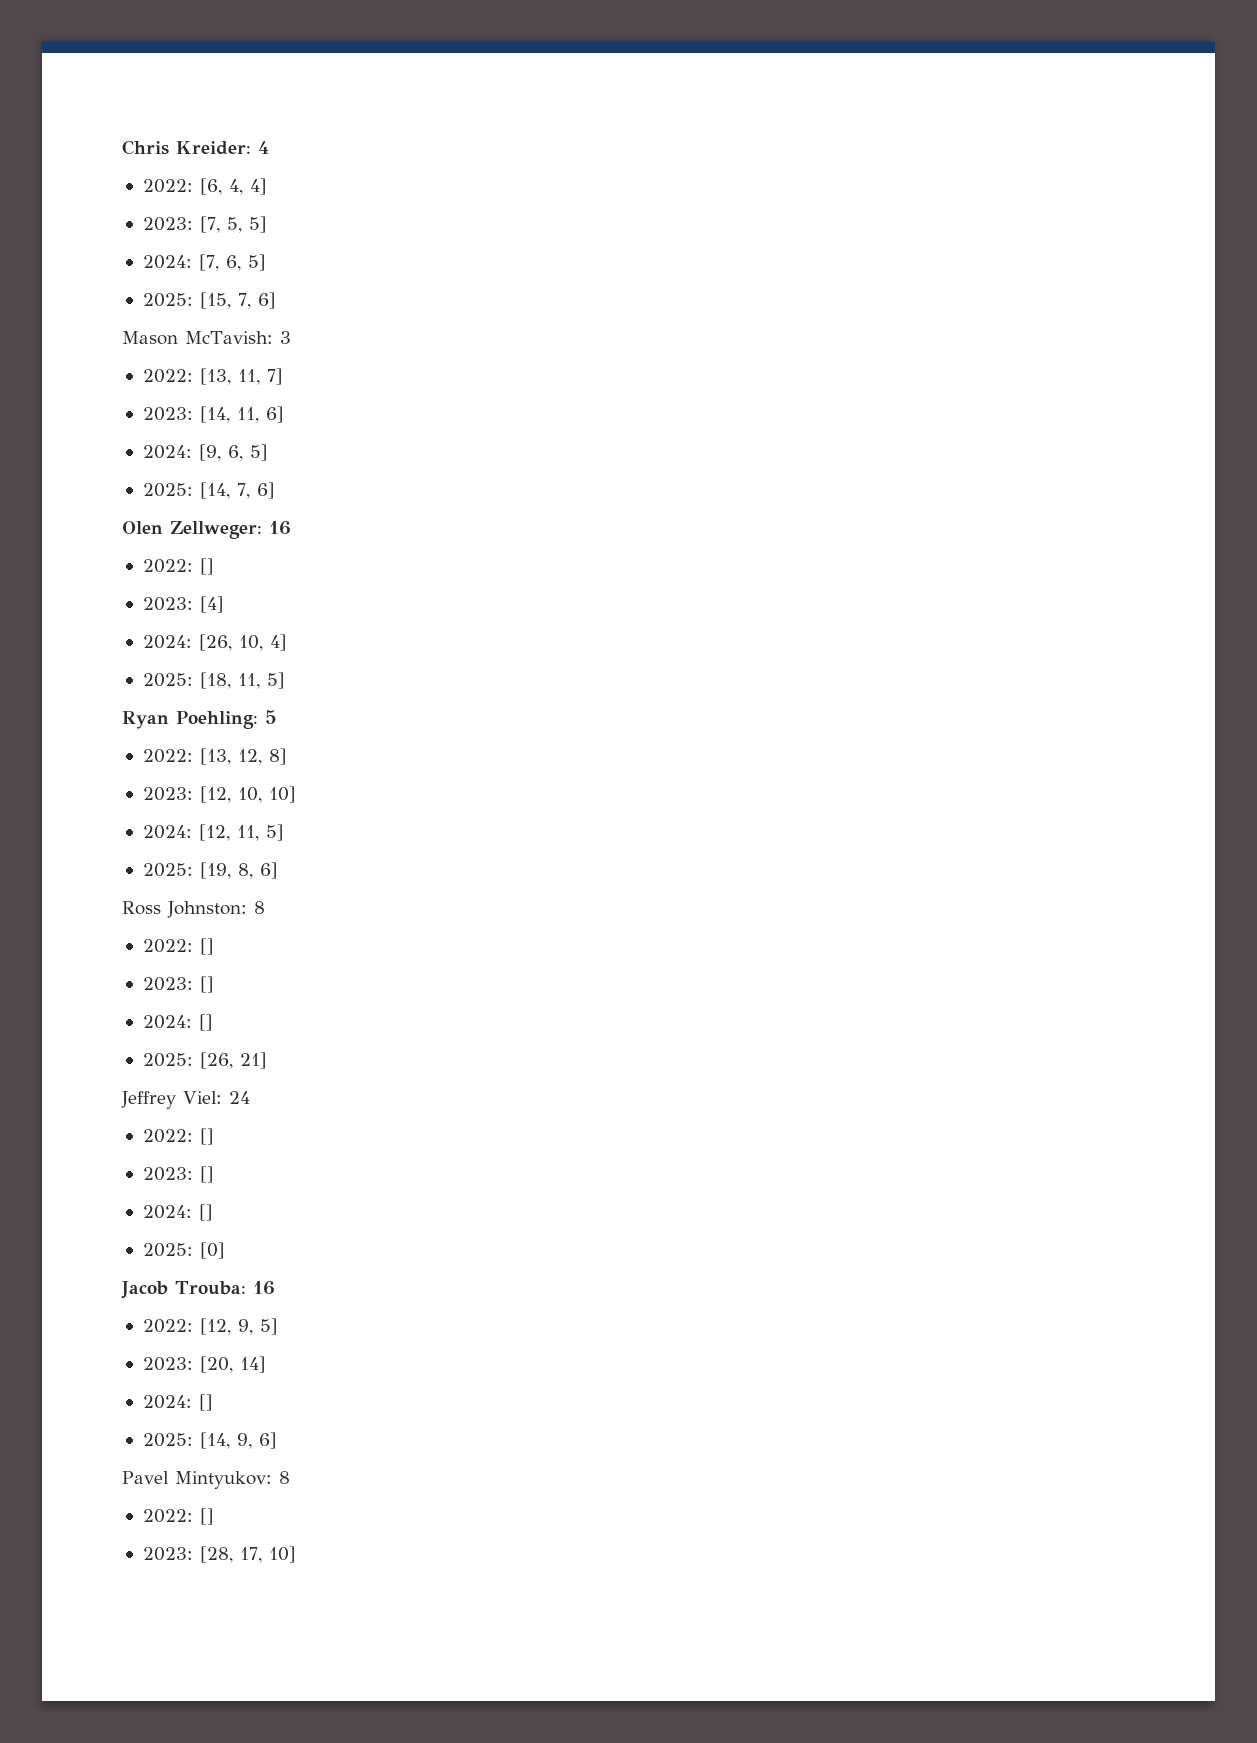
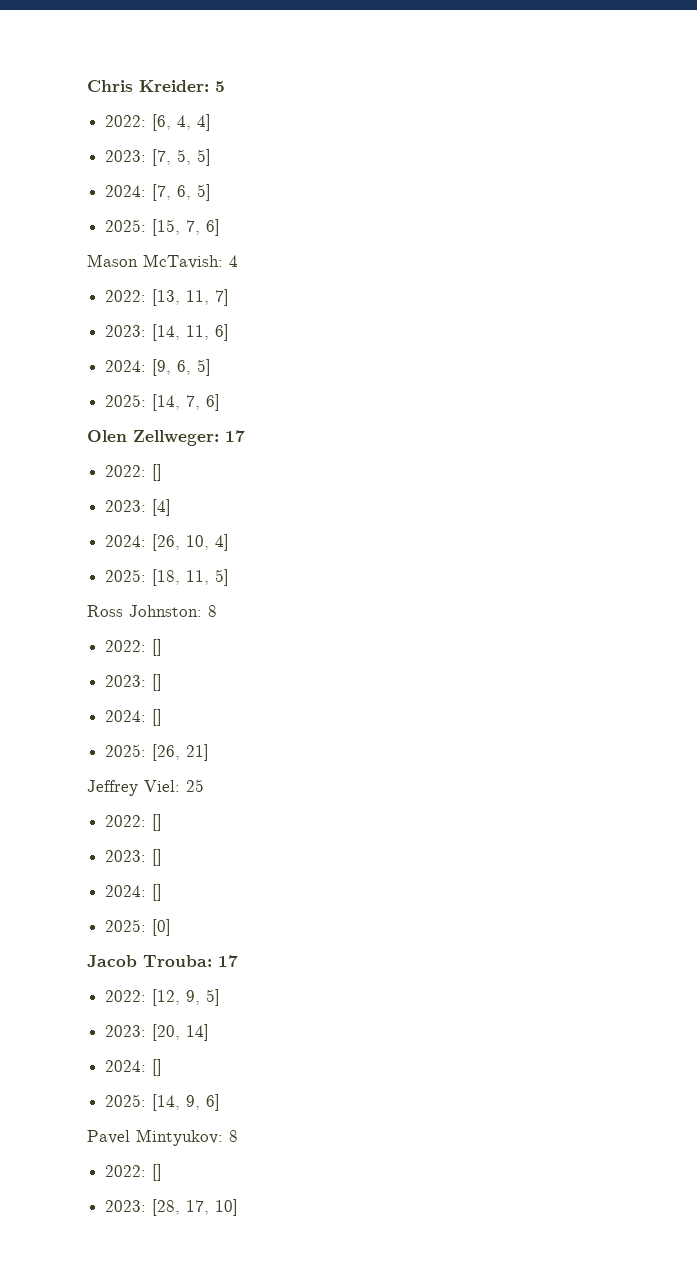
[258,141,269,154] 4 -> [215,81,225,92] 5
[279,331,291,344] 3 -> [229,255,238,267] 4
[269,521,291,535] 16 -> [225,430,245,442] 17
[122,710,277,729] [142,748,287,765] [142,786,296,803] [142,824,284,841] [142,862,278,879] // Ryan Poehling: 5 // 2022: [13, 12, 8] // 2023: [12, 10, 10] // 2024: [12, 11, 5] // 2025: [19, 8, 6] -> (230, 577) none
[228,1091,250,1104] 24 -> [186,779,204,792] 25
[252,1281,275,1295] 16 -> [218,955,238,967] 17

